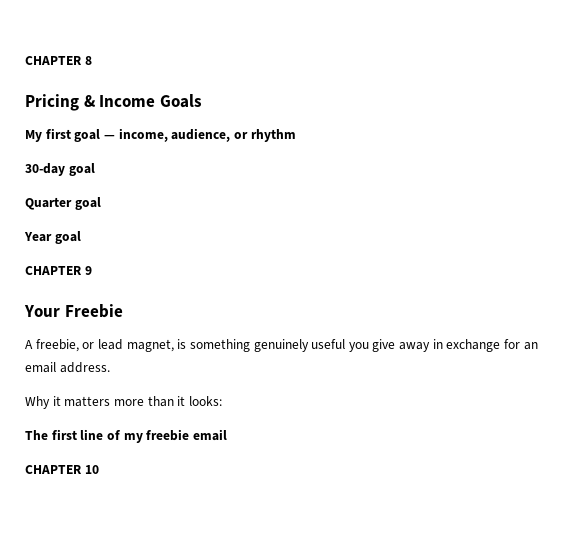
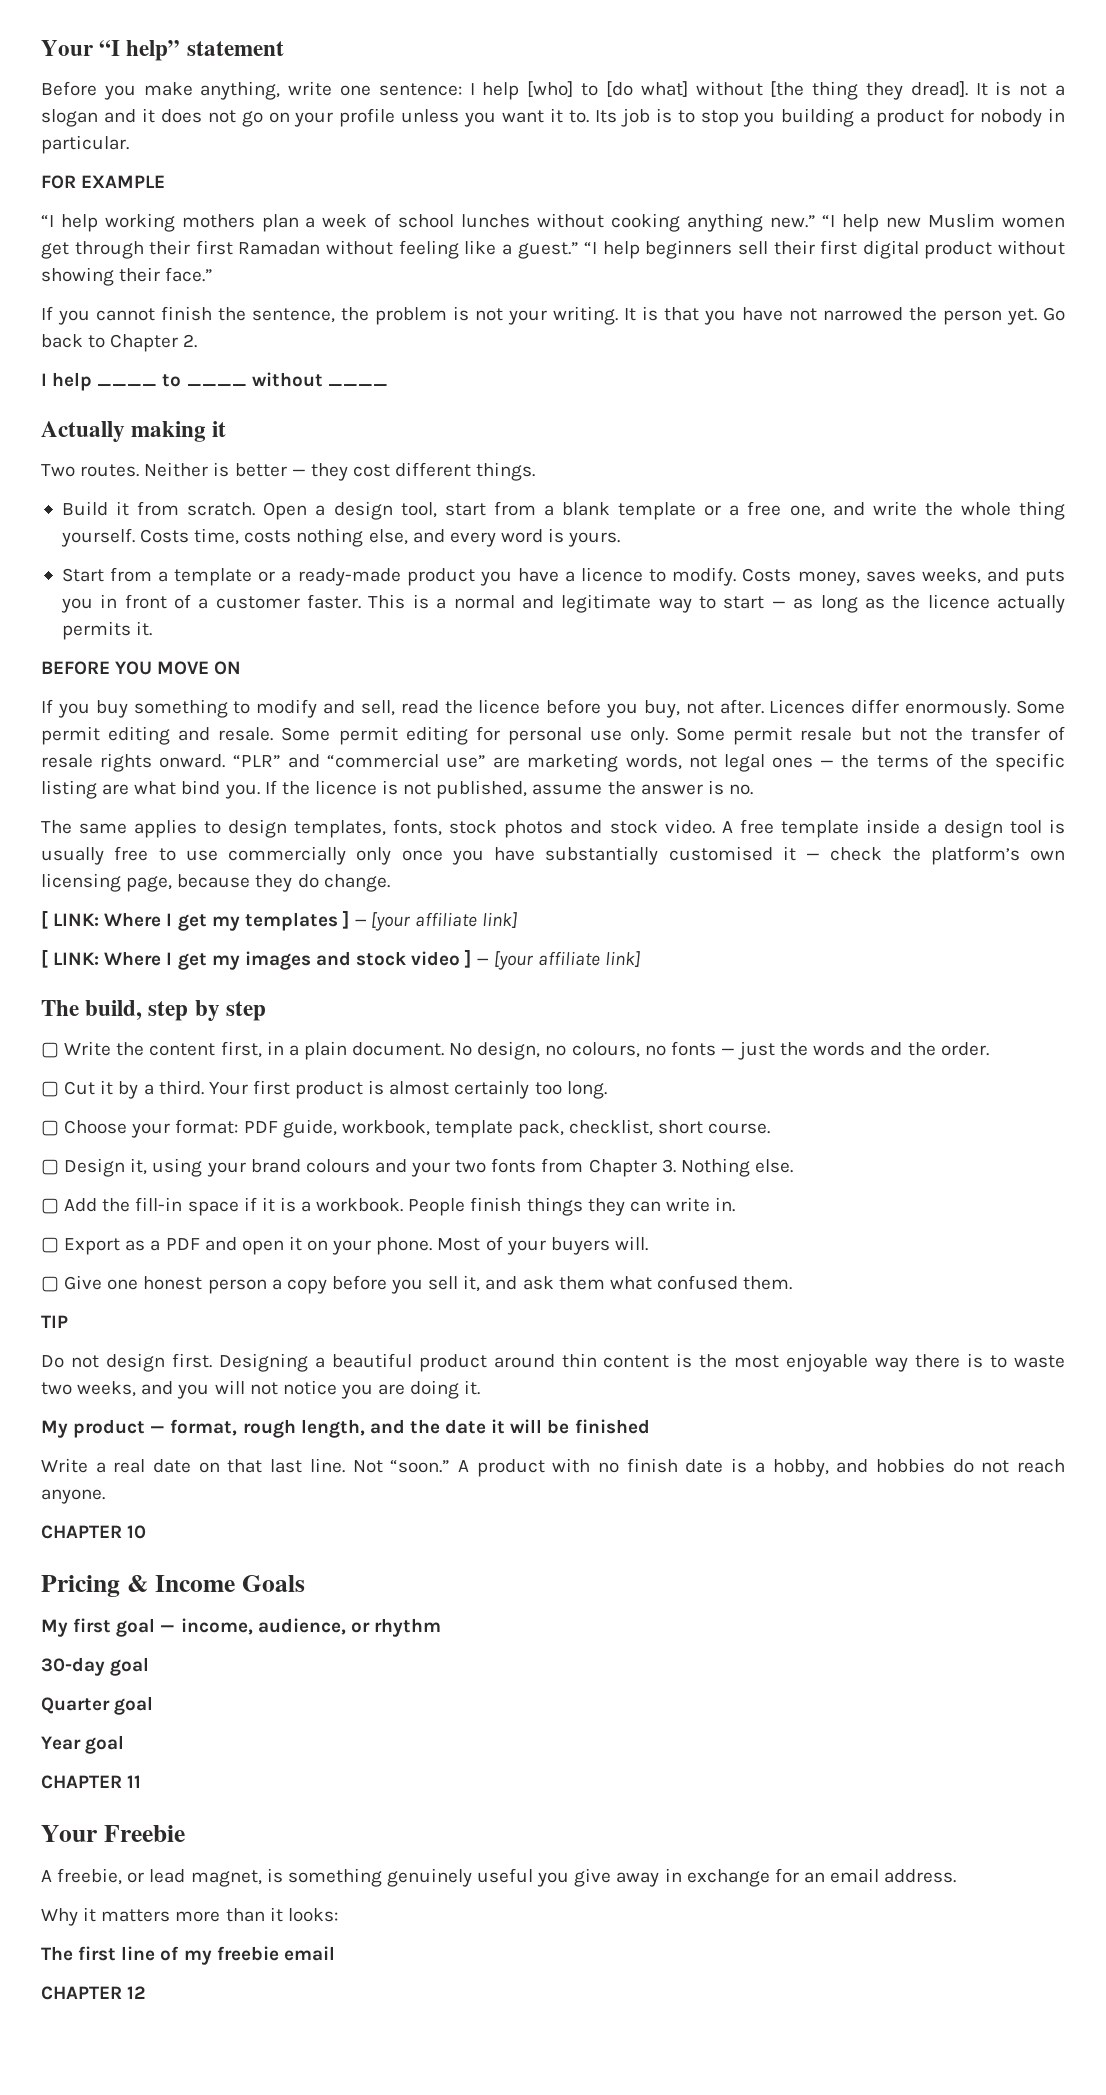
[25,56,92,65] CHAPTER 8 -> [41,40,284,61] [41,81,1066,100] [41,108,1065,127] [41,135,129,154] [41,175,166,189] [41,213,1066,232] [41,240,1065,259] [41,267,214,286] [41,306,1065,325] [41,334,198,352] [41,372,388,391] [41,421,227,442] [41,462,536,481] [61,501,1066,520] [60,528,621,547] [61,567,1065,586] [60,594,1065,613] [61,621,153,640] [41,661,242,675] [41,699,1066,718] [41,726,1065,745] [41,753,1065,772] [41,780,753,799] [41,819,1066,838] [41,846,1065,865] [41,873,390,892] [41,910,518,931] [41,949,640,970] [41,1000,266,1021] [41,1041,989,1060] [41,1080,607,1099] [41,1119,771,1138] [41,1158,793,1177] [41,1197,736,1216] [41,1236,648,1255] [41,1275,793,1294] [41,1315,68,1328] [41,1353,1065,1372] [41,1380,481,1399] [41,1419,650,1438] [41,1458,1065,1477] [41,1489,105,1504] [41,1525,147,1539] Your “I help” statement // Before you make anything, write one sentence: I help [who] to [do what] without [the thing they dread]. It is not a slogan and it does not go on your profile unless you want it to. Its job is to stop you building a product for nobody in particular. // FOR EXAMPLE // “I help working mothers plan a week of school lunches without cooking anything new.” “I help new Muslim women get through their first Ramadan without feeling like a guest.” “I help beginners sell their first digital product without showing their face.” // If you cannot finish the sentence, the problem is not your writing. It is that you have not narrowed the person yet. Go back to Chapter 2. // I help ____ to ____ without ____ // Actually making it // Two routes. Neither is better — they cost different things. // Build it from scratch. Open a design tool, start from a blank template or a free one, and write the whole thing yourself. Costs time, costs nothing else, and every word is yours. // Start from a template or a ready-made product you have a licence to modify. Costs money, saves weeks, and puts you in front of a customer faster. This is a normal and legitimate way to start — as long as the licence actually permits it. // BEFORE YOU MOVE ON // If you buy something to modify and sell, read the licence before you buy, not after. Licences differ enormously. Some permit editing and resale. Some permit editing for personal use only. Some permit resale but not the transfer of resale rights onward. “PLR” and “commercial use” are marketing words, not legal ones — the terms of the specific listing are what bind you. If the licence is not published, assume the answer is no. // The same applies to design templates, fonts, stock photos and stock video. A free template inside a design tool is usually free to use commercially only once you have substantially customised it — check the platform’s own licensing page, because they do change. // [ LINK: Where I get my templates ] — [your affiliate link] // [ LINK: Where I get my images and stock video ] — [your affiliate link] // The build, step by step // ▢ Write the content first, in a plain document. No design, no colours, no fonts — just the words and the order. // ▢ Cut it by a third. Your first product is almost certainly too long. // ▢ Choose your format: PDF guide, workbook, template pack, checklist, short course. // ▢ Design it, using your brand colours and your two fonts from Chapter 3. Nothing else. // ▢ Add the fill-in space if it is a workbook. People finish things they can write in. // ▢ Export as a PDF and open it on your phone. Most of your buyers will. // ▢ Give one honest person a copy before you sell it, and ask them what confused them. // TIP // Do not design first. Designing a beautiful product around thin content is the most enjoyable way there is to waste two weeks, and you will not notice you are doing it. // My product — format, rough length, and the date it will be finished // Write a real date on that last line. Not “soon.” A product with no finish date is a hobby, and hobbies do not reach anyone. // CHAPTER 10
[84,266,92,275] 9 -> [127,1775,142,1788] 11
[84,465,99,474] 10 -> [127,1986,147,1999] 12

